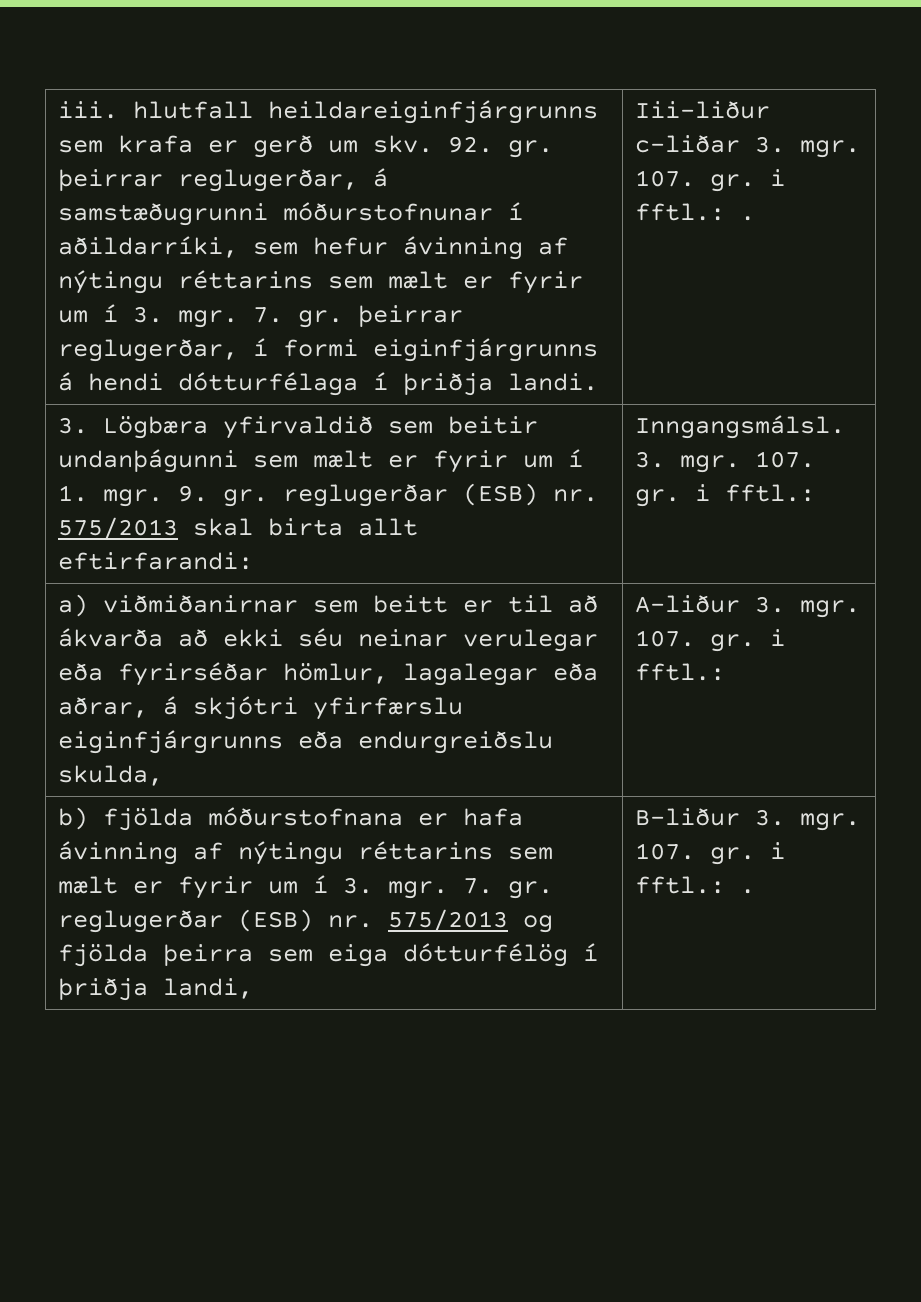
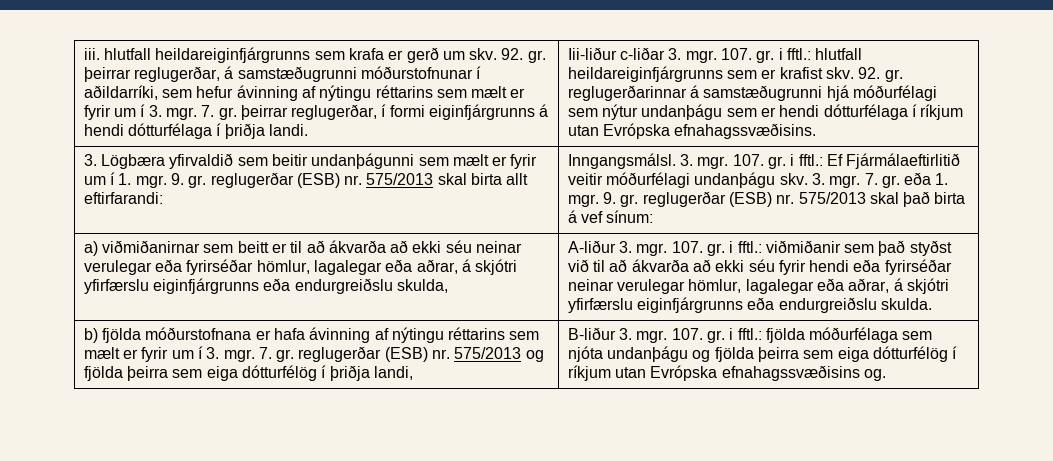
[739,216,755,221] . -> [815,48,863,60] [567,66,903,82] [567,85,937,101] [567,104,964,120] [567,123,817,139] hlutfall heildareiginfjárgrunns sem er krafist skv. 92. gr. reglugerðarinnar á samstæðugrunni hjá móðurfélagi sem nýtur undanþágu sem er hendi dótturfélaga í ríkjum utan Evrópska efnahagssvæðisins.
(815, 493) none -> [826,153,961,169] [567,172,949,188] [567,191,966,207] [567,210,654,223] Ef Fjármálaeftirlitið veitir móðurfélagi undanþágu skv. 3. mgr. 7. gr. eða 1. mgr. 9. gr. reglugerðar (ESB) nr. 575/2013 skal það birta á vef sínum:
(725, 672) none -> [765,240,952,256] [567,259,952,275] [567,278,949,294] [567,297,932,313] viðmiðanir sem það styðst við til að ákvarða að ekki séu fyrir hendi eða fyrirséðar neinar verulegar hömlur, lagalegar eða aðrar, á skjótri yfirfærslu eiginfjárgrunns eða endurgreiðslu skulda.
[739,889,755,894] . -> [765,327,933,343] [567,346,958,362] [567,365,886,381] fjölda móðurfélaga sem njóta undanþágu og fjölda þeirra sem eiga dótturfélög í ríkjum utan Evrópska efnahagssvæðisins og.

